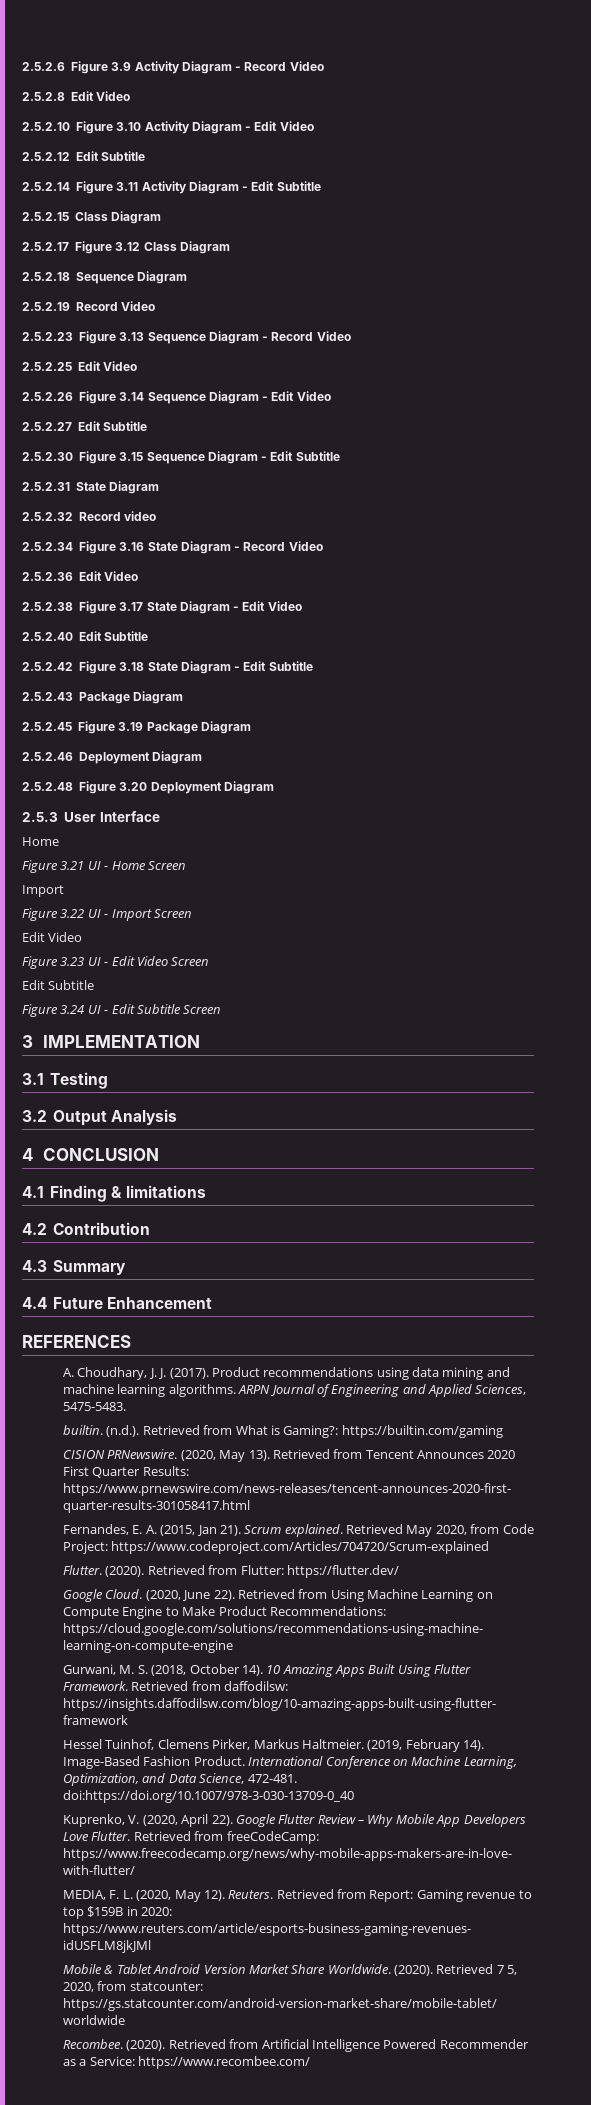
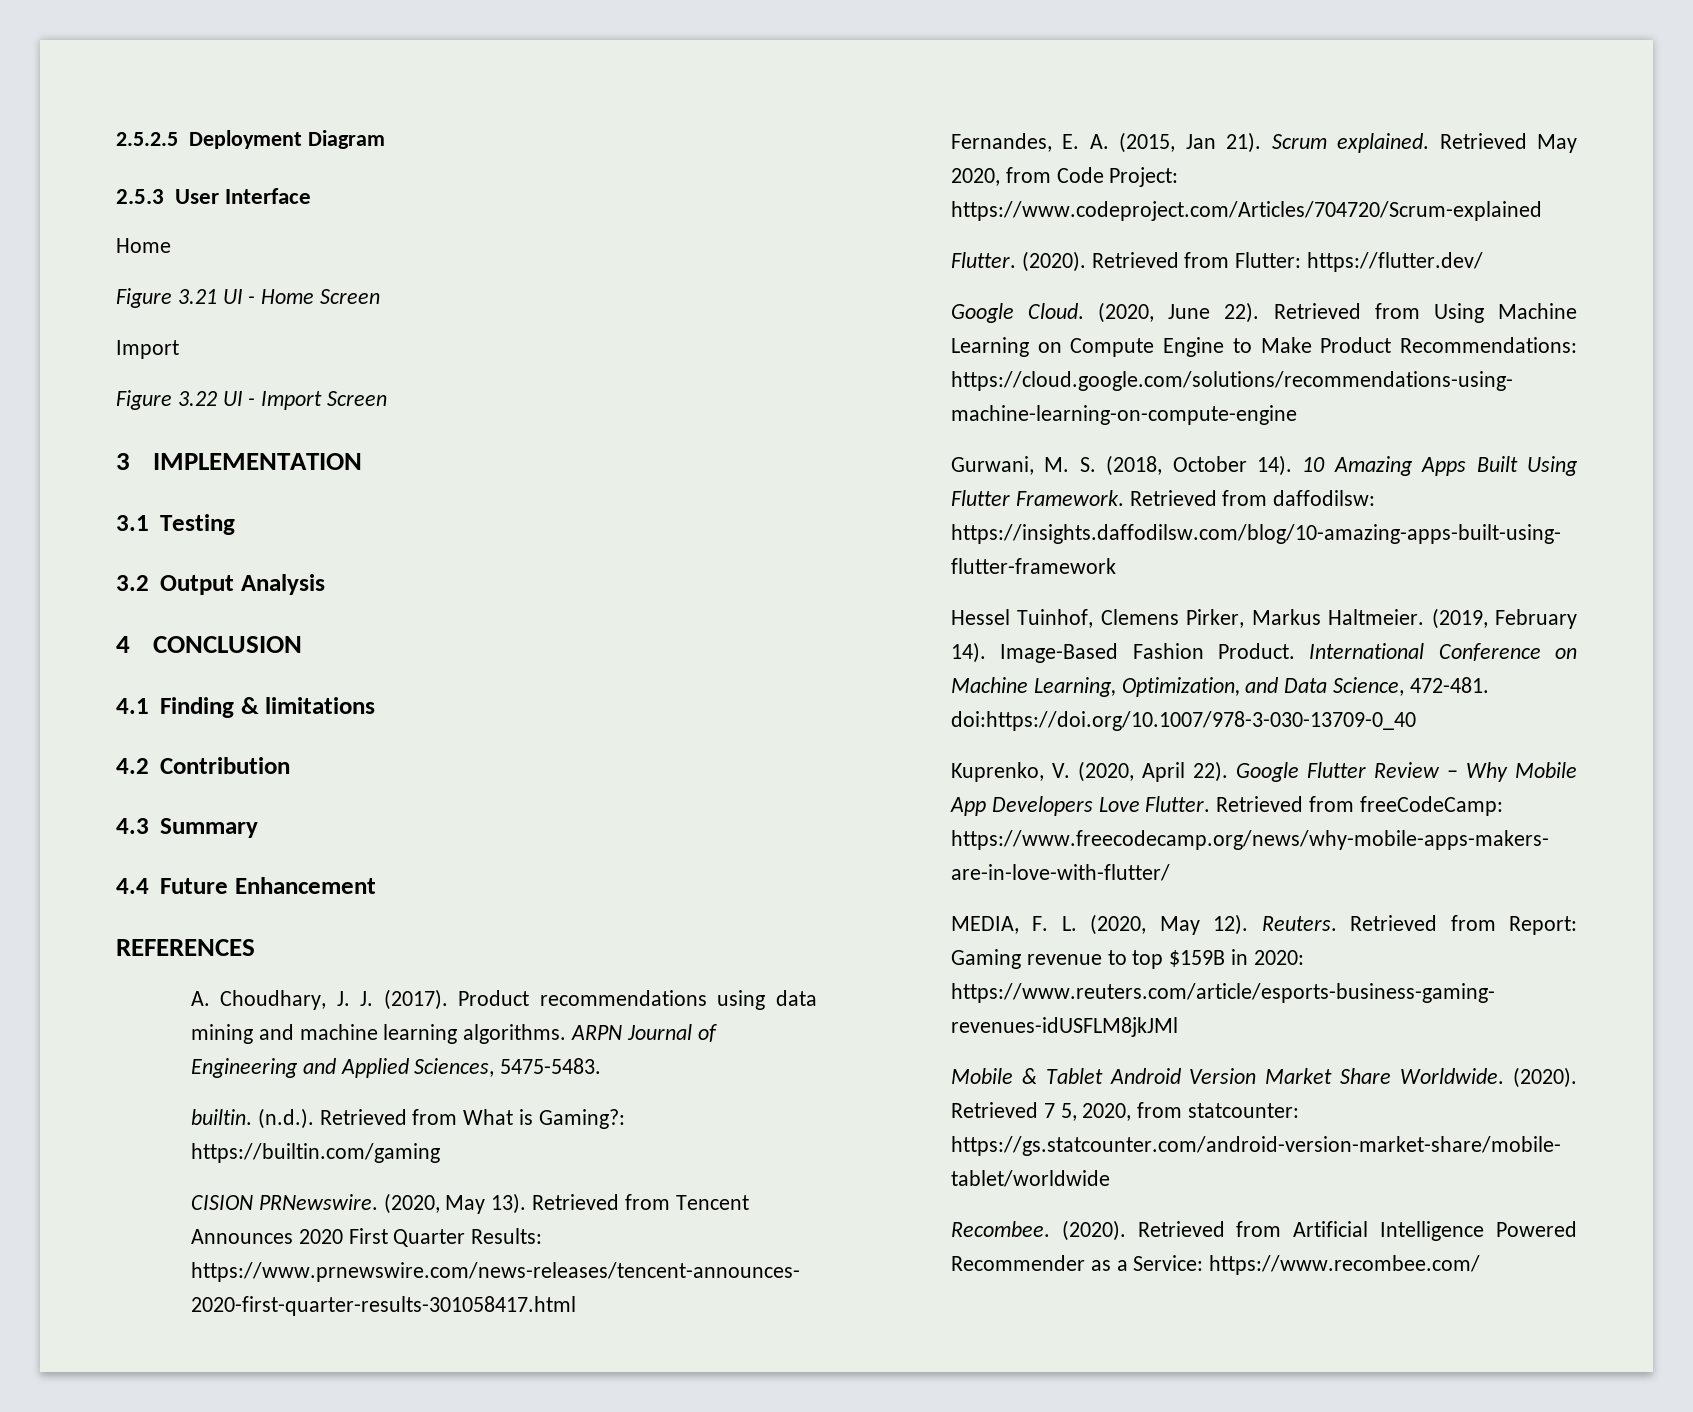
[22,61,324,74] [22,91,131,101] [22,121,314,134] [22,151,146,161] [22,181,321,194] [22,211,162,224] [22,241,230,254] [22,271,188,284] [22,301,156,311] [22,331,351,344] [22,361,138,371] [22,391,331,404] [22,421,148,431] [22,451,340,464] [22,481,160,494] [22,511,157,521] [22,541,323,554] [22,571,139,581] [22,601,302,614] [22,631,149,641] [22,661,313,674] [22,691,184,704] [22,721,251,734] [22,751,203,764] [22,781,148,794] 2.5.2.6 Figure 3.9 Activity Diagram - Record Video // 2.5.2.8 Edit Video // 2.5.2.10 Figure 3.10 Activity Diagram - Edit Video // 2.5.2.12 Edit Subtitle // 2.5.2.14 Figure 3.11 Activity Diagram - Edit Subtitle // 2.5.2.15 Class Diagram // 2.5.2.17 Figure 3.12 Class Diagram // 2.5.2.18 Sequence Diagram // 2.5.2.19 Record Video // 2.5.2.23 Figure 3.13 Sequence Diagram - Record Video // 2.5.2.25 Edit Video // 2.5.2.26 Figure 3.14 Sequence Diagram - Edit Video // 2.5.2.27 Edit Subtitle // 2.5.2.30 Figure 3.15 Sequence Diagram - Edit Subtitle // 2.5.2.31 State Diagram // 2.5.2.32 Record video // 2.5.2.34 Figure 3.16 State Diagram - Record Video // 2.5.2.36 Edit Video // 2.5.2.38 Figure 3.17 State Diagram - Edit Video // 2.5.2.40 Edit Subtitle // 2.5.2.42 Figure 3.18 State Diagram - Edit Subtitle // 2.5.2.43 Package Diagram // 2.5.2.45 Figure 3.19 Package Diagram // 2.5.2.46 Deployment Diagram // 2.5.2.48 Figure 3.20 -> [116,132,178,146] 2.5.2.5
[22,932,83,942] [22,956,210,969] [22,980,95,990] [22,1004,222,1017] // Edit Video // Figure 3.23 UI - Edit Video Screen // Edit Subtitle // Figure 3.24 UI - Edit Subtitle Screen -> (388, 398) none

